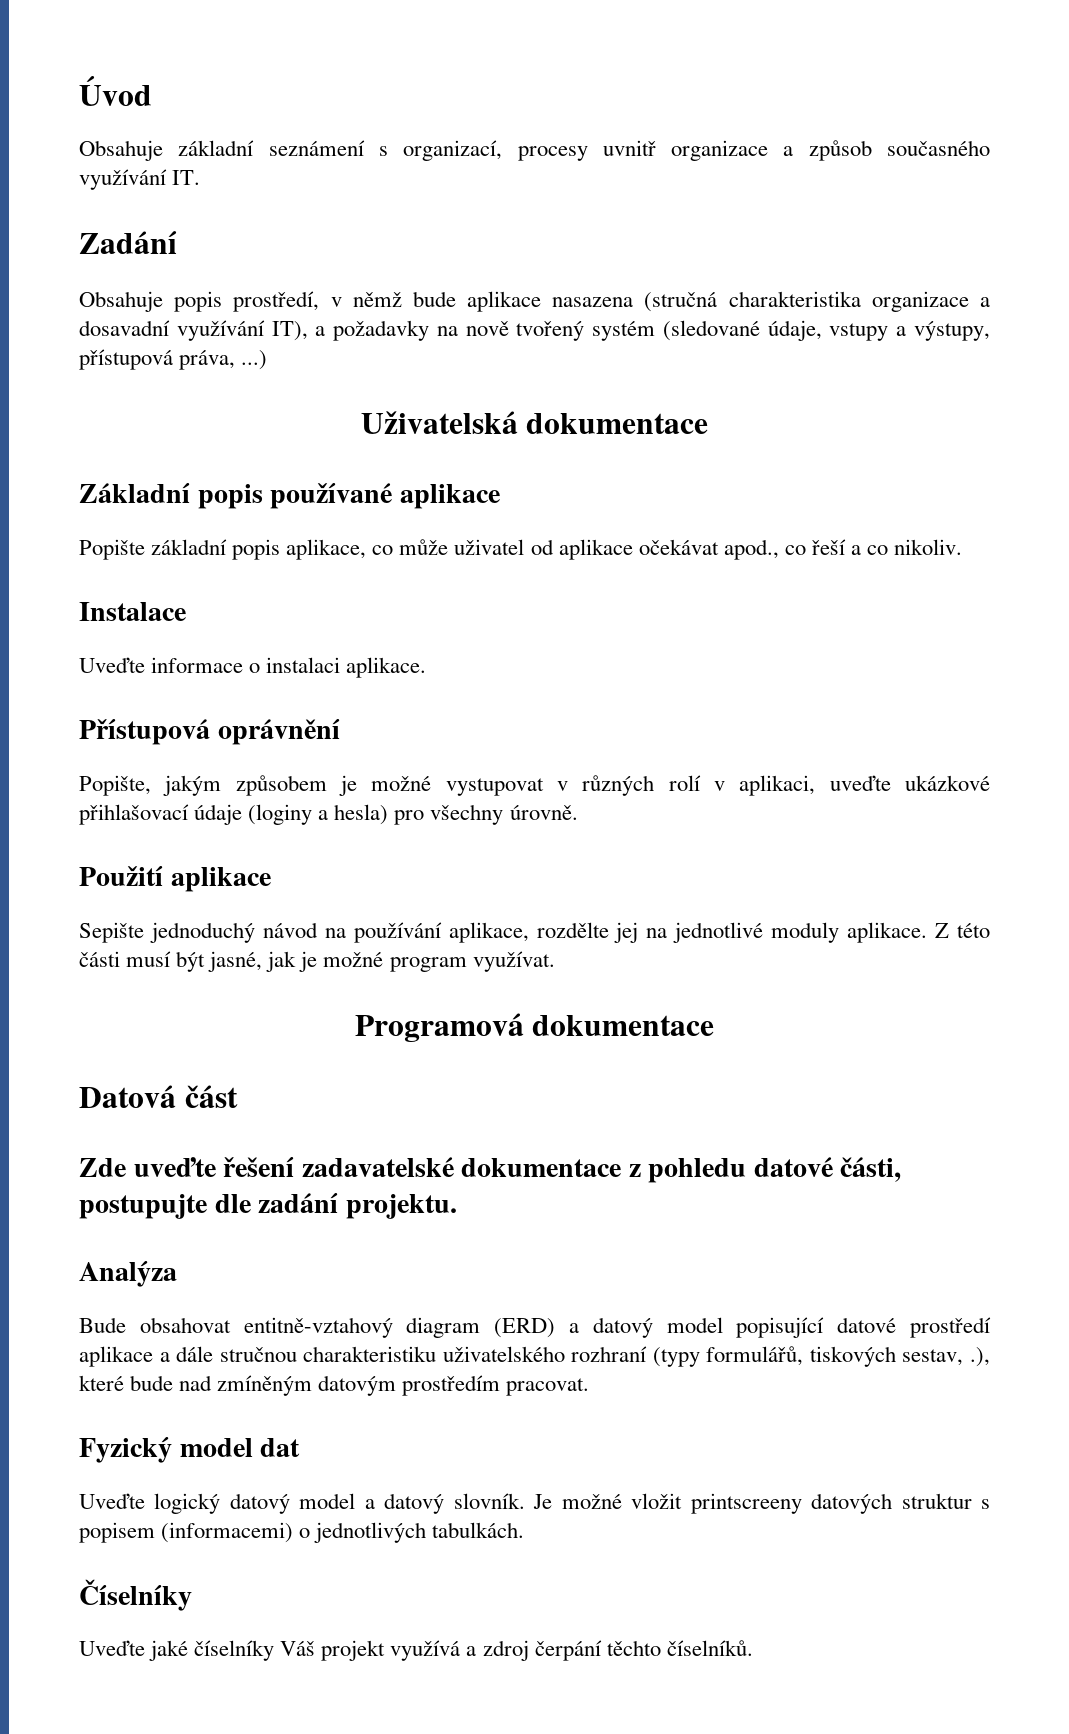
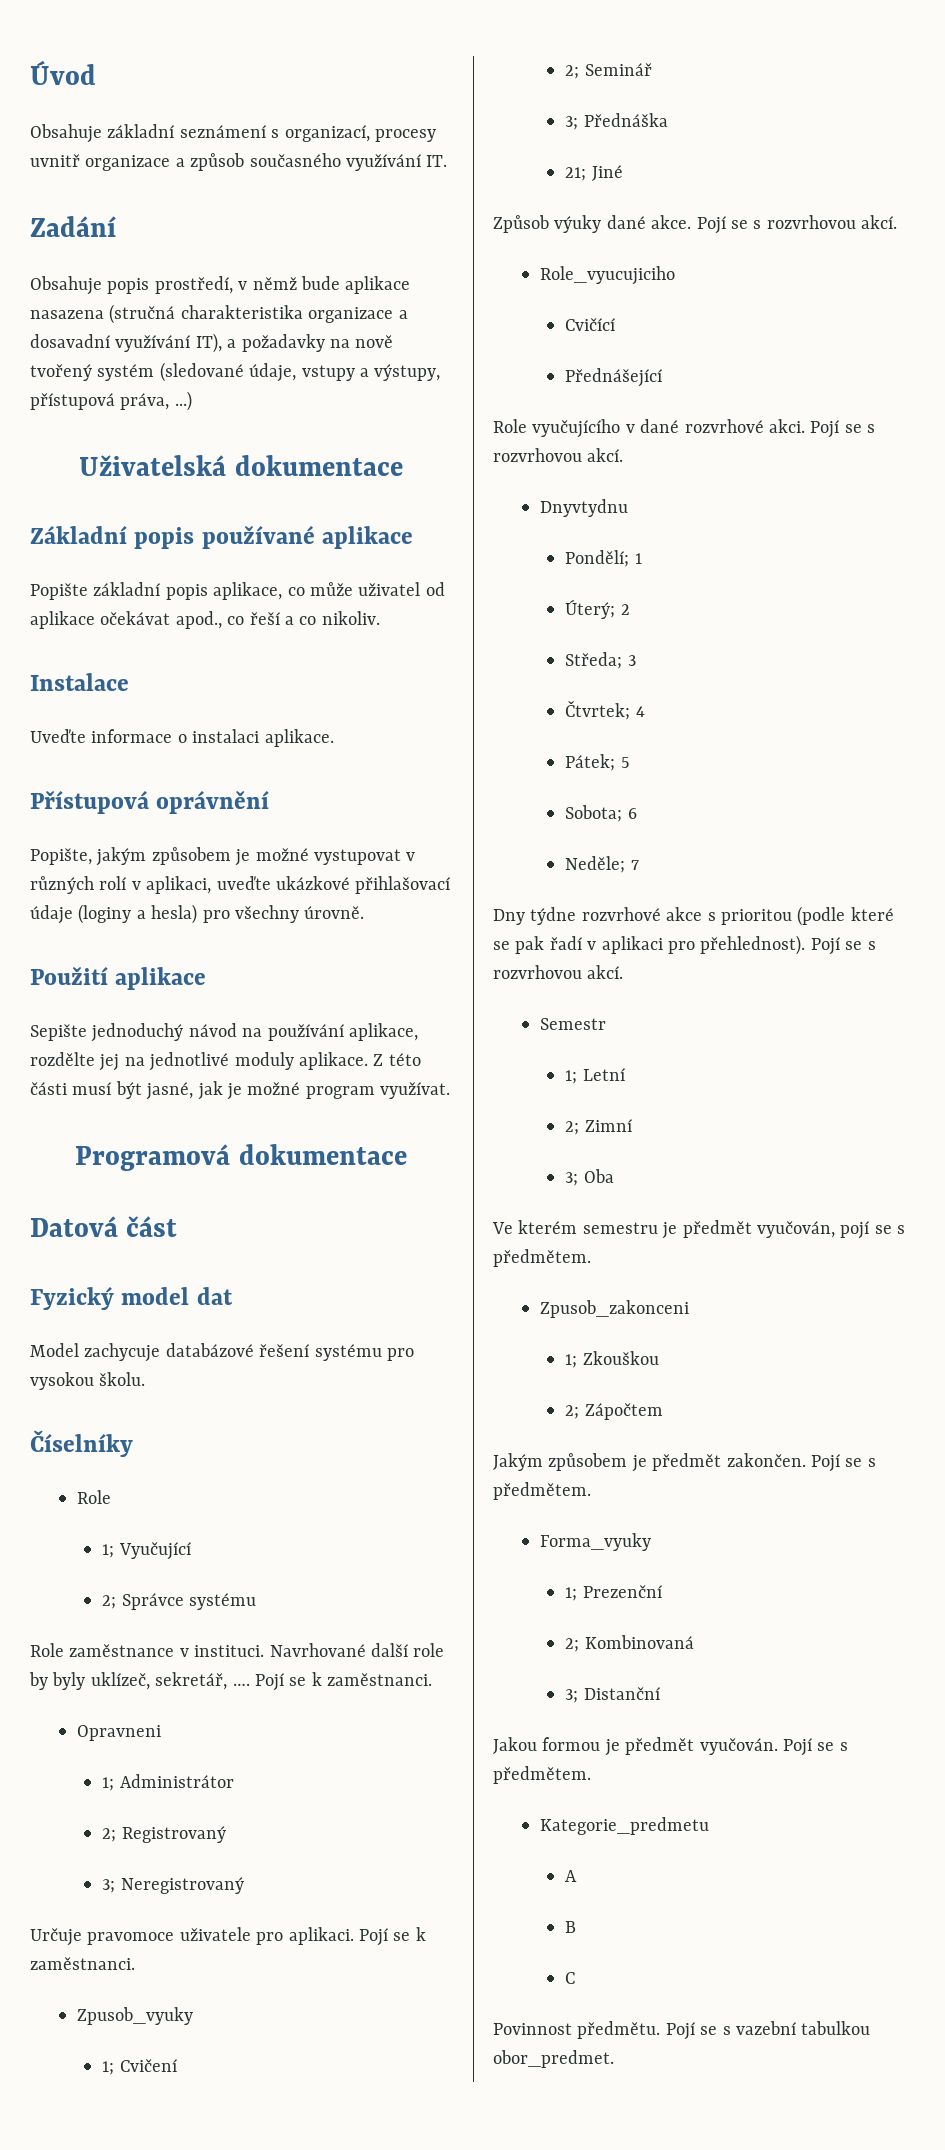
[79,1156,902,1183] [79,1192,457,1219] [79,1260,177,1287] [79,1317,991,1338] [79,1346,990,1367] [79,1375,590,1396] [79,1436,301,1463] [79,1493,990,1514] [79,1522,525,1543] [79,1579,192,1611] [79,1640,753,1661] Zde uveďte řešení zadavatelské dokumentace z pohledu datové části, postupujte dle zadání projektu. // Analýza // Bude obsahovat entitně-vztahový diagram (ERD) a datový model popisující datové prostředí aplikace a dále stručnou charakteristiku uživatelského rozhraní (typy formulářů, tiskových sestav, .), které bude nad zmíněným datovým prostředím pracovat. // Fyzický model dat // Uveďte logický datový model a datový slovník. Je možné vložit printscreeny datových struktur s popisem (informacemi) o jednotlivých tabulkách. // Číselníky // Uveďte jaké číselníky Váš projekt využívá a zdroj čerpání těchto číselníků. -> [30,1286,233,1310] [30,1343,414,1362] [30,1372,146,1390] [30,1430,133,1457] [77,1490,112,1504] [102,1542,191,1560] [102,1593,257,1610] [30,1643,445,1657] [29,1672,433,1691] [77,1725,162,1741] [102,1774,234,1791] [102,1826,226,1843] [102,1877,244,1894] [30,1927,426,1946] [30,1957,135,1970] [77,2007,194,2025] [102,2059,177,2075] [565,63,652,79] [565,113,668,130] [565,165,623,181] [493,215,898,234] [540,266,676,285] [565,318,616,331] [565,368,663,387] [493,419,876,438] [493,448,624,462] [540,499,629,517] [565,550,642,567] [565,599,630,619] [565,652,636,669] [565,701,645,720] [565,754,630,771] [565,805,637,822] [565,856,639,873] [493,906,894,926] [493,935,876,955] [493,965,624,979] [540,1018,607,1030] [565,1068,625,1084] [565,1119,632,1135] [565,1169,614,1186] [492,1220,906,1239] [493,1249,591,1267] [540,1300,690,1318] [565,1351,659,1368] [565,1403,663,1420] [493,1453,876,1472] [493,1482,591,1500] [540,1533,652,1551] [565,1585,662,1601] [565,1635,694,1652] [565,1687,660,1703] [493,1737,848,1756] [493,1766,591,1784] [540,1817,710,1835] [565,1870,578,1882] [565,1921,577,1933] [565,1972,576,1984] [493,2021,871,2040] [493,2050,614,2068] Fyzický model dat // Model zachycuje databázové řešení systému pro vysokou školu. // Číselníky // Role // 1; Vyučující // 2; Správce systému // Role zaměstnance v instituci. Navrhované další role by byly uklízeč, sekretář, …. Pojí se k zaměstnanci. // Opravneni // 1; Administrátor // 2; Registrovaný // 3; Neregistrovaný // Určuje pravomoce uživatele pro aplikaci. Pojí se k zaměstnanci. // Zpusob_vyuky // 1; Cvičení // 2; Seminář // 3; Přednáška // 21; Jiné // Způsob výuky dané akce. Pojí se s rozvrhovou akcí. // Role_vyucujiciho // Cvičící // Přednášející // Role vyučujícího v dané rozvrhové akci. Pojí se s rozvrhovou akcí. // Dnyvtydnu // Pondělí; 1 // Úterý; 2 // Středa; 3 // Čtvrtek; 4 // Pátek; 5 // Sobota; 6 // Neděle; 7 // Dny týdne rozvrhové akce s prioritou (podle které se pak řadí v aplikaci pro přehlednost). Pojí se s rozvrhovou akcí. // Semestr // 1; Letní // 2; Zimní // 3; Oba // Ve kterém semestru je předmět vyučován, pojí se s předmětem. // Zpusob_zakonceni // 1; Zkouškou // 2; Zápočtem // Jakým způsobem je předmět zakončen. Pojí se s předmětem. // Forma_vyuky // 1; Prezenční // 2; Kombinovaná // 3; Distanční // Jakou formou je předmět vyučován. Pojí se s předmětem. // Kategorie_predmetu // A // B // C // Povinnost předmětu. Pojí se s vazební tabulkou obor_predmet.

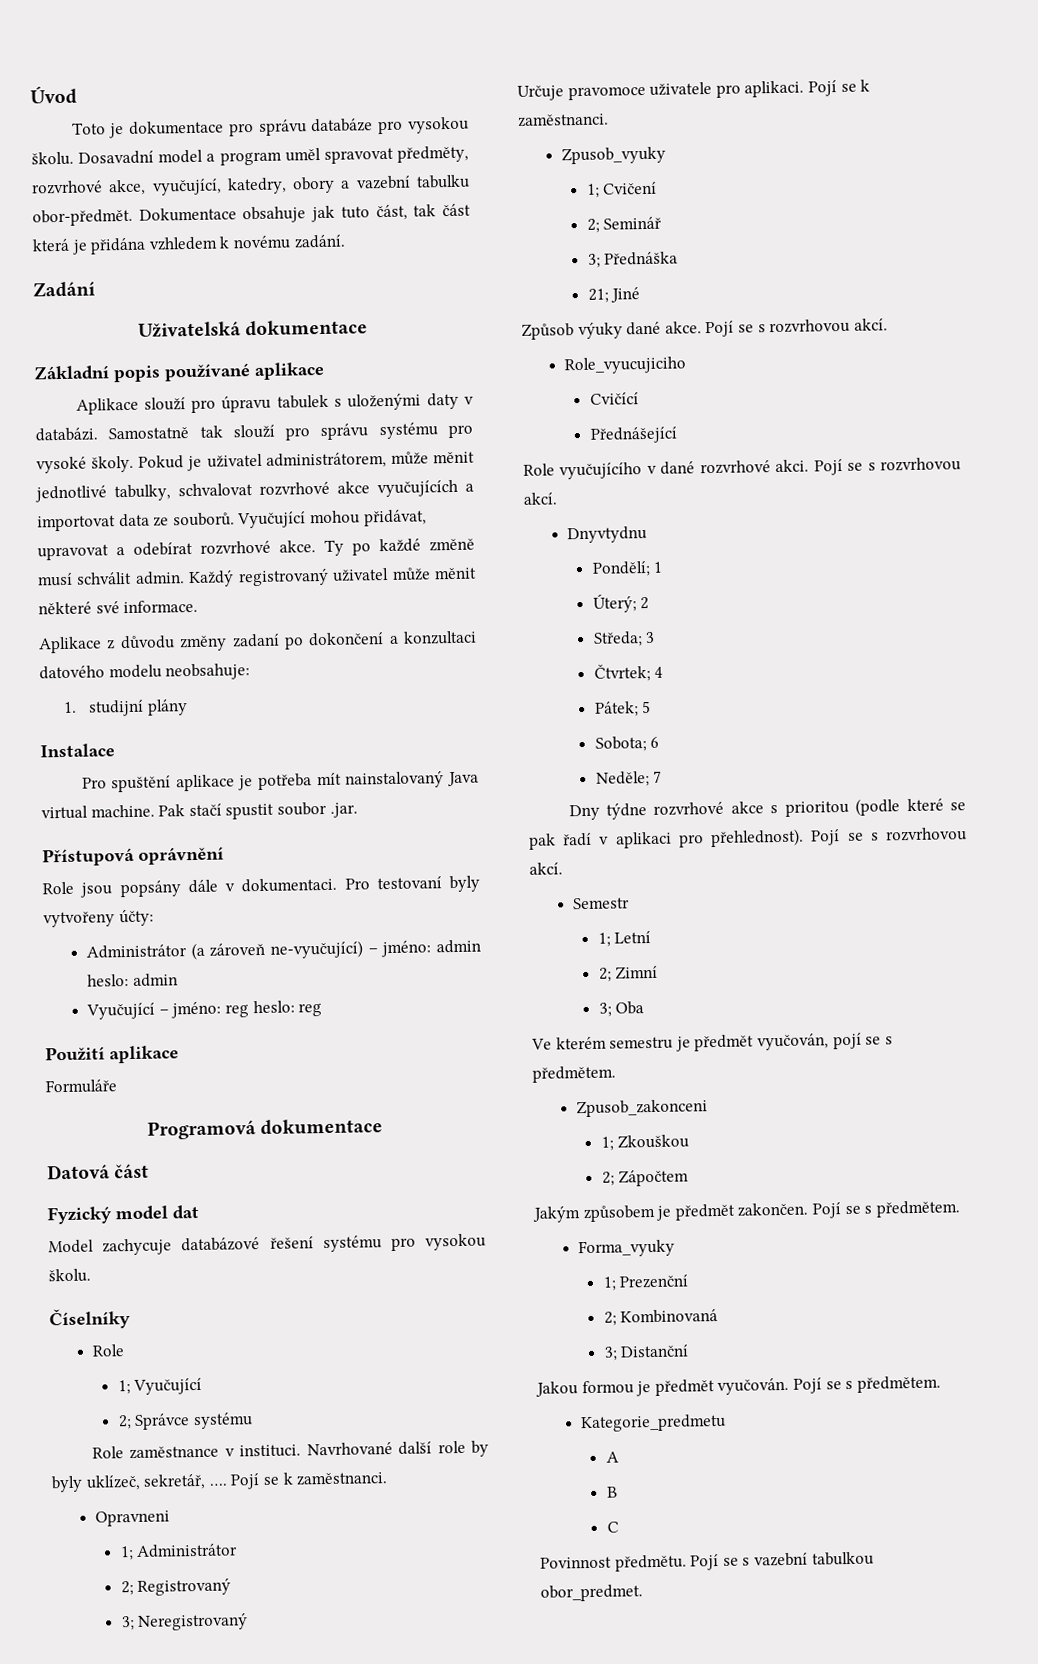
[30,124,436,143] [30,153,448,171] [30,216,116,237] [30,276,411,295] [30,304,408,324] [30,333,394,353] [30,362,441,382] [30,391,192,411] Obsahuje základní seznámení s organizací, procesy uvnitř organizace a způsob současného využívání IT. // Zadání // Obsahuje popis prostředí, v němž bude aplikace nasazena (stručná charakteristika organizace a dosavadní využívání IT), a požadavky na nově tvořený systém (sledované údaje, vstupy a výstupy, přístupová práva, ...) -> [71,116,469,139] [31,145,469,166] [31,174,470,196] [32,203,472,227] [32,234,346,255] [33,281,96,298] Toto je dokumentace pro správu databáze pro vysokou školu. Dosavadní model a program uměl spravovat předměty, rozvrhové akce, vyučující, katedry, obory a vazební tabulku obor-předmět. Dokumentace obsahuje jak tuto část, tak část která je přidána vzhledem k novému zadání. // Zadání
[30,582,445,600] [30,611,380,629] [30,673,129,691] [30,729,334,747] [30,790,270,814] [30,847,416,866] [30,876,451,894] [30,904,365,924] [30,966,207,990] [30,1023,418,1042] [30,1052,421,1071] [30,1081,451,1100] Popište základní popis aplikace, co může uživatel od aplikace očekávat apod., co řeší a co nikoliv. // Instalace // Uveďte informace o instalaci aplikace. // Přístupová oprávnění // Popište, jakým způsobem je možné vystupovat v různých rolí v aplikaci, uveďte ukázkové přihlašovací údaje (loginy a hesla) pro všechny úrovně. // Použití aplikace // Sepište jednoduchý návod na používání aplikace, rozdělte jej na jednotlivé moduly aplikace. Z této části musí být jasné, jak je možné program využívat. -> [75,392,474,415] [35,422,473,442] [36,451,475,474] [35,479,474,503] [37,509,427,532] [37,538,475,561] [37,567,477,588] [38,599,199,615] [38,630,477,654] [39,663,251,681] [63,699,188,717] [40,743,115,758] [81,770,479,793] [41,801,358,820] [42,846,224,867] [42,875,480,898] [43,908,154,928] [86,939,481,961] [87,973,178,987] [86,1000,323,1020] [45,1045,179,1064] [45,1079,117,1094] Aplikace slouží pro úpravu tabulek s uloženými daty v databázi. Samostatně tak slouží pro správu systému pro vysoké školy. Pokud je uživatel administrátorem, může měnit jednotlivé tabulky, schvalovat rozvrhové akce vyučujících a importovat data ze souborů. Vyučující mohou přidávat, upravovat a odebírat rozvrhové akce. Ty po každé změně musí schválit admin. Každý registrovaný uživatel může měnit některé své informace. // Aplikace z důvodu změny zadaní po dokončení a konzultaci datového modelu neobsahuje: // 1. studijní plány // Instalace // Pro spuštění aplikace je potřeba mít nainstalovaný Java virtual machine. Pak stačí spustit soubor .jar. // Přístupová oprávnění // Role jsou popsány dále v dokumentaci. Pro testovaní byly vytvořeny účty: // Administrátor (a zároveň ne-vyučující) – jméno: admin heslo: admin // Vyučující – jméno: reg heslo: reg // Použití aplikace // Formuláře

